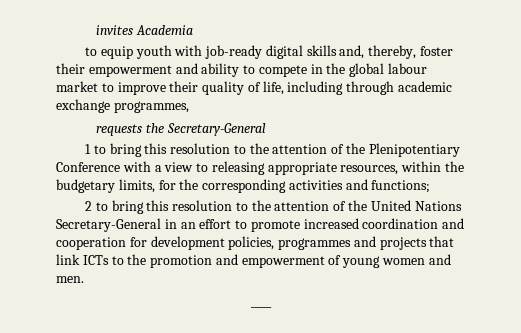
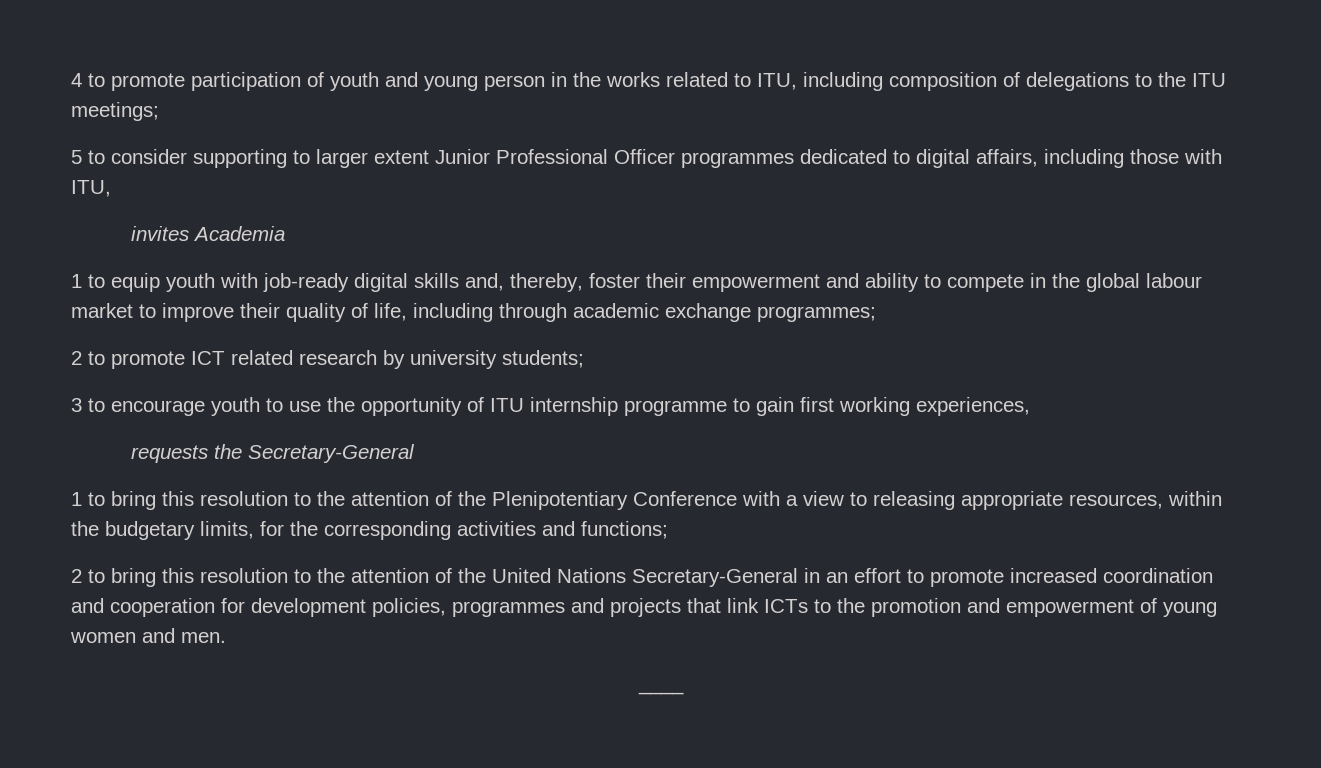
(96, 30) none -> [71,72,1226,91] [71,102,159,121] [71,149,1222,168] [71,180,111,197] 4 to promote participation of youth and young person in the works related to ITU, including composition of delegations to the ITU meetings; // 5 to consider supporting to larger extent Junior Professional Officer programmes dedicated to digital affairs, including those with ITU, //
(193, 30) none -> [71,274,82,288] 1
[113,101,189,113] programmes, -> [757,306,876,322] [71,350,584,369] [71,397,1030,416] programmes; // 2 to promote ICT related research by university students; // 3 to encourage youth to use the opportunity of ITU internship programme to gain first working experiences,

